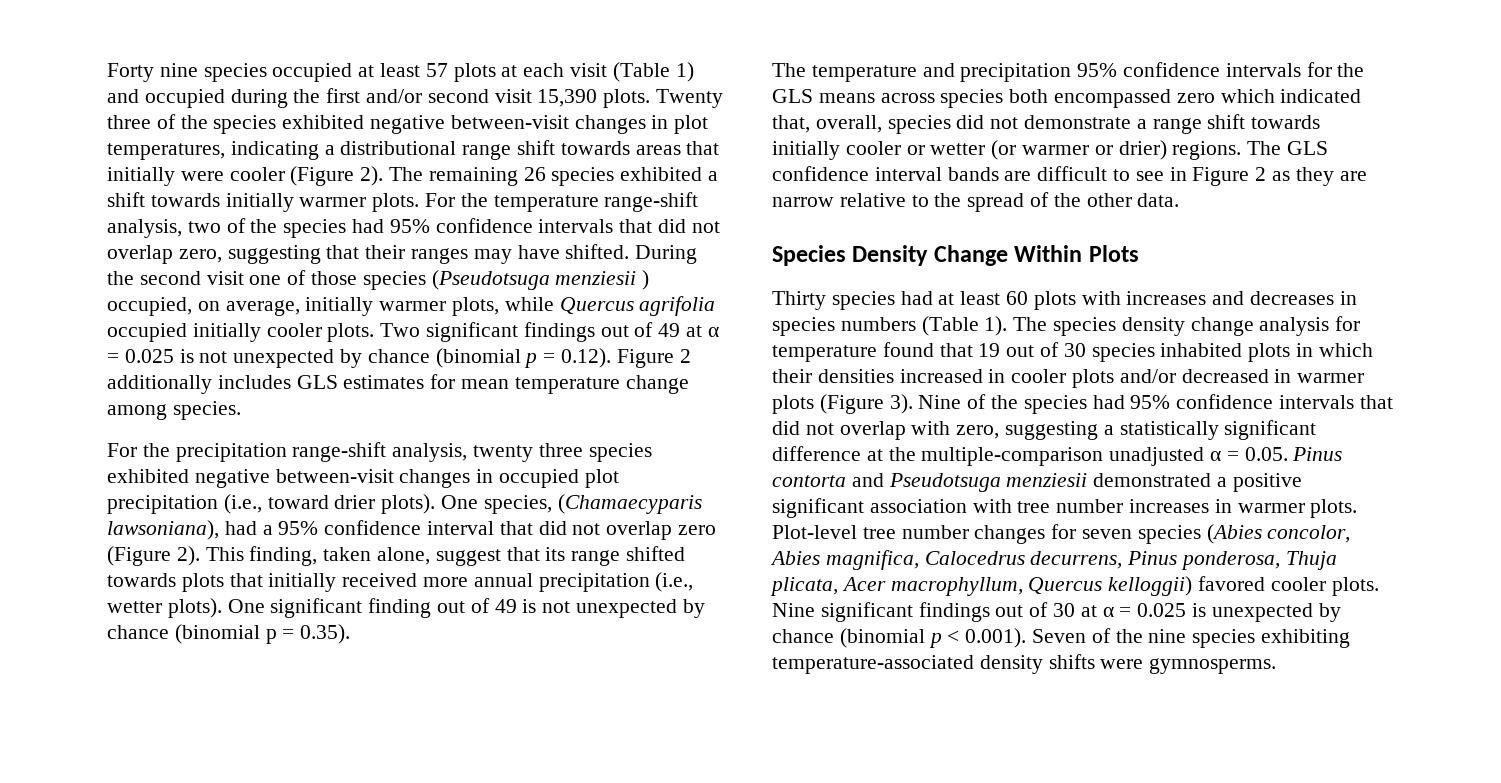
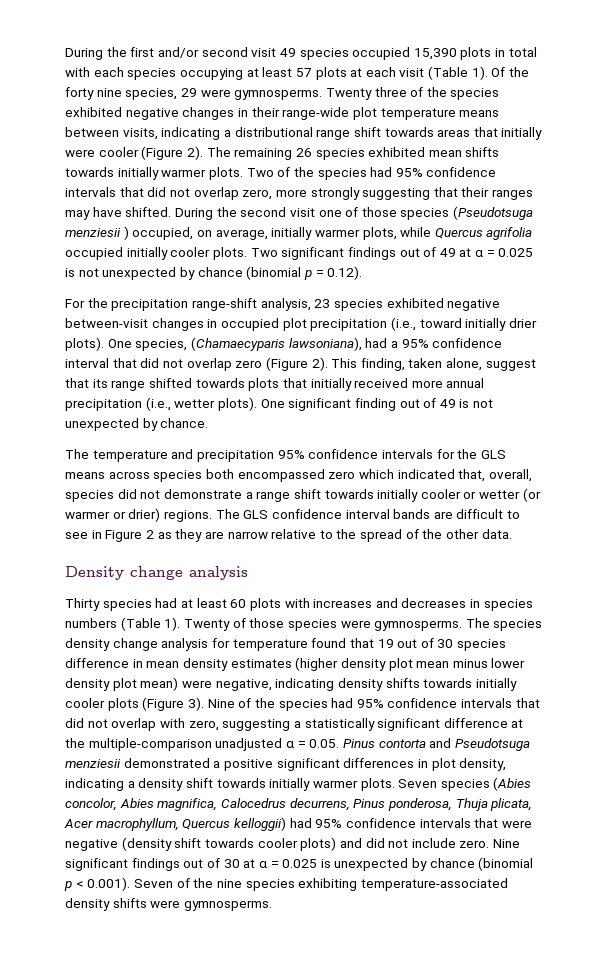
[107,63,353,82] Forty nine species occupied -> [65,47,537,60] [65,67,243,80] During the first and/or second visit 49 species occupied 15,390 plots in total with each species occupying
[675,62,694,82] [107,88,651,108] 1) and occupied during the first and/or second visit 15,390 plots. -> [471,66,530,80] [65,87,323,100] 1). Of the forty nine species, 29 were gymnosperms.
[450,115,709,134] [107,143,225,160] between-visit changes in plot temperatures, -> [182,107,500,120] [65,127,158,140] changes in their range-wide plot temperature means between visits,
[708,171,719,181] [107,192,699,212] [107,219,221,238] a shift towards initially warmer plots. For the temperature range-shift analysis, two -> [428,147,500,157] [65,167,274,180] mean shifts towards initially warmer plots. Two
(222, 256) none -> [275,187,360,200] more strongly
[616,349,691,368] [107,374,689,394] [107,401,241,420] Figure 2 additionally includes GLS estimates for mean temperature change among species. -> (363, 273) none
[473,443,583,462] twenty three -> [314,299,331,308] 23
(329, 502) none -> [465,318,507,331] initially
[107,624,351,644] chance (binomial p = 0.35). -> [160,418,209,428] chance.
[772,245,1139,266] Species Density Change Within Plots -> [65,566,248,580] Density change analysis
(1008, 326) none -> [183,618,463,631] Twenty of those species were gymnosperms.
[1160,343,1373,362] [772,369,1365,388] inhabited plots in which their densities increased in cooler plots and/or decreased in warmer -> [65,657,526,671] [65,677,517,691] [65,698,105,708] difference in mean density estimates (higher density plot mean minus lower density plot mean) were negative, indicating density shifts towards initially cooler
[869,499,1358,518] [772,524,1133,544] association with tree number increases in warmer plots. Plot-level tree number changes for seven -> [343,758,507,771] [65,778,438,791] differences in plot density, indicating a density shift towards initially warmer plots. Seven
[1198,576,1379,596] favored cooler plots. -> [289,818,532,828] [65,837,490,851] had 95% confidence intervals that were negative (density shift towards cooler plots) and did not include zero.

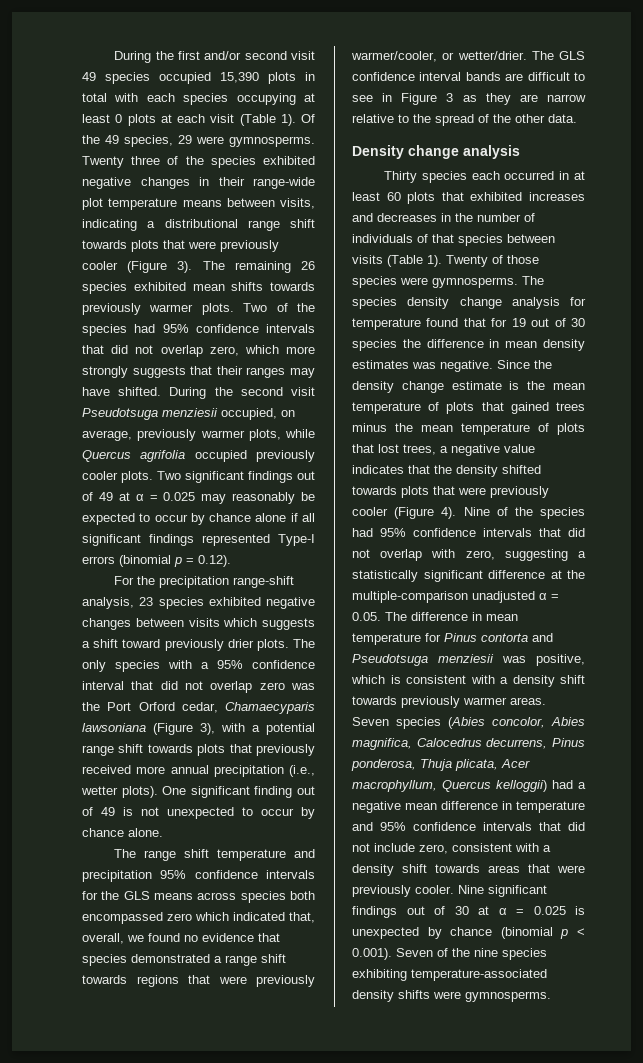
[295,68,312,77] 57 -> [115,114,123,123] 0
[65,87,122,100] forty nine -> [105,135,119,144] 49
[437,127,543,140] [65,146,203,160] areas that initially were cooler (Figure 2). -> [131,240,279,252] [82,261,193,273] plots that were previously cooler (Figure 3).
[117,167,159,180] initially -> [82,303,141,315] previously
(273, 194) none -> [244,345,279,354] which
[362,188,431,200] suggesting -> [132,366,186,378] suggests
[318,206,534,220] [65,226,129,240] one of those species (Pseudotsuga menziesii ) -> [82,408,218,420] Pseudotsuga menziesii
[271,227,313,240] initially -> [137,429,197,441] previously
[126,247,168,260] initially -> [256,450,315,462] previously
[65,267,243,280] is not unexpected by chance -> [201,492,315,504] [82,513,315,525] [82,534,315,546] [82,556,115,564] may reasonably be expected to occur by chance alone if all significant findings represented Type-I errors
[65,317,537,331] [65,337,388,351] between-visit changes in occupied plot precipitation (i.e., toward initially drier plots). One species, (Chamaecyparis lawsoniana), had -> [82,618,315,630] [82,639,315,651] [82,660,192,672] changes between visits which suggests a shift toward previously drier plots. The only species with
[265,357,536,371] [65,378,352,391] (Figure 2). This finding, taken alone, suggest that its range shifted towards plots that initially -> [291,683,315,690] [82,702,315,714] [82,723,315,735] [82,744,315,756] was the Port Orford cedar, Chamaecyparis lawsoniana (Figure 3), with a potential range shift towards plots that previously
[142,418,209,431] [65,449,89,459] by chance. // The -> [242,807,315,819] [82,828,163,837] [114,849,210,861] to occur by chance alone. // The range shift
[65,488,541,502] [65,508,212,522] species did not demonstrate a range shift towards initially cooler or wetter (or warmer or drier) regions. -> [127,933,280,942] [82,954,286,966] [82,975,315,987] [351,51,527,62] we found no evidence that species demonstrated a range shift towards regions that were previously warmer/cooler, or wetter/drier.
[145,530,154,539] 2 -> [446,93,454,102] 3
[155,598,178,608] had -> [471,171,570,180] each occurred in
[284,598,310,608] with -> [441,192,523,201] that exhibited
[483,599,533,611] [65,618,117,628] species numbers -> [455,213,535,222] [352,234,555,246] [352,255,383,264] the number of individuals of that species between visits
(374, 643) none -> [491,318,508,327] for
(507, 645) none -> [402,339,421,348] the
[295,657,526,671] [65,677,517,691] [65,697,204,711] (higher density plot mean minus lower density plot mean) were negative, indicating density shifts towards initially cooler plots (Figure 3). -> [412,360,552,372] [352,381,585,393] [352,402,585,414] [352,423,585,435] [352,444,535,456] [352,465,541,477] [352,486,549,498] [352,507,457,519] was negative. Since the density change estimate is the mean temperature of plots that gained trees minus the mean temperature of plots that lost trees, a negative value indicates that the density shifted towards plots that were previously cooler (Figure 4).
(340, 743) none -> [385,612,518,621] [352,633,441,645] The difference in mean temperature for
[123,758,507,771] [65,778,395,791] demonstrated a positive significant differences in plot density, indicating a density shift towards initially warmer plots. -> [502,654,585,666] [351,675,585,687] [352,696,546,708] was positive, which is consistent with a density shift towards previously warmer areas.
[315,818,532,828] [65,837,490,851] 95% confidence intervals that were negative (density shift towards cooler plots) and did not include zero. -> [578,782,586,789] [352,801,585,813] [352,822,585,831] [352,843,551,854] [352,864,585,876] [352,885,454,897] a negative mean difference in temperature and 95% confidence intervals that did not include zero, consistent with a density shift towards areas that were previously cooler.

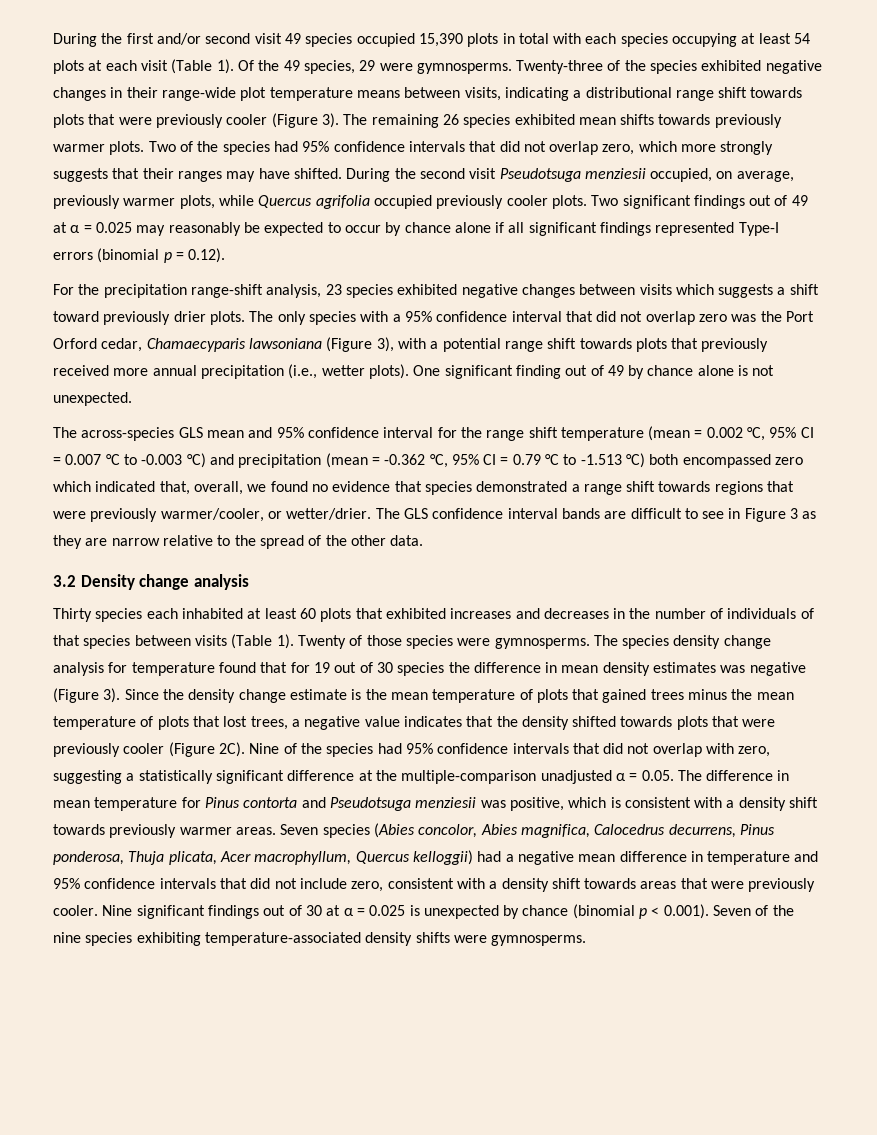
[115,114,123,123] 0 -> [794,33,811,44] 54
[82,156,161,168] Twenty three -> [516,60,604,74] Twenty-three
[123,807,315,819] [82,828,163,837] [114,849,315,861] [82,870,315,882] [82,891,286,903] is not unexpected to occur by chance alone. // The range shift temperature and precipitation 95% confidence intervals for the GLS means across species -> [628,365,775,379] [53,392,132,406] [53,426,814,441] [53,453,646,468] by chance alone is not unexpected. // The across-species GLS mean and 95% confidence interval for the range shift temperature (mean = 0.002 °C, 95% CI = 0.007 °C to -0.003 °C) and precipitation (mean = -0.362 °C, 95% CI = 0.79 °C to -1.513 °C)
(577, 118) none -> [53,575,76,587] 3.2
[504,171,570,180] occurred in -> [181,608,243,619] inhabited
[440,360,493,372] negative. -> [749,662,806,676] [53,688,121,703] negative (Figure 3).
[441,507,457,519] 4). -> [218,742,245,757] 2C).

